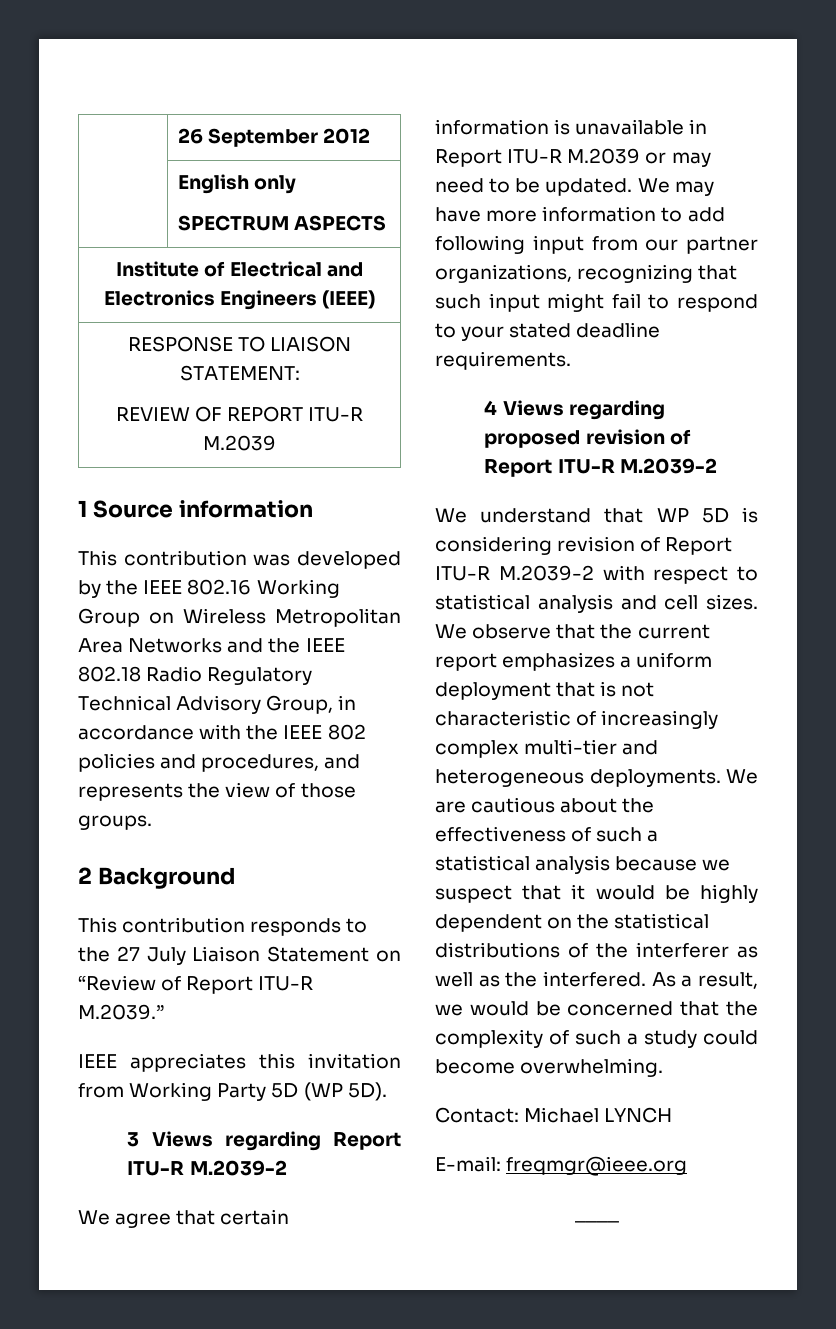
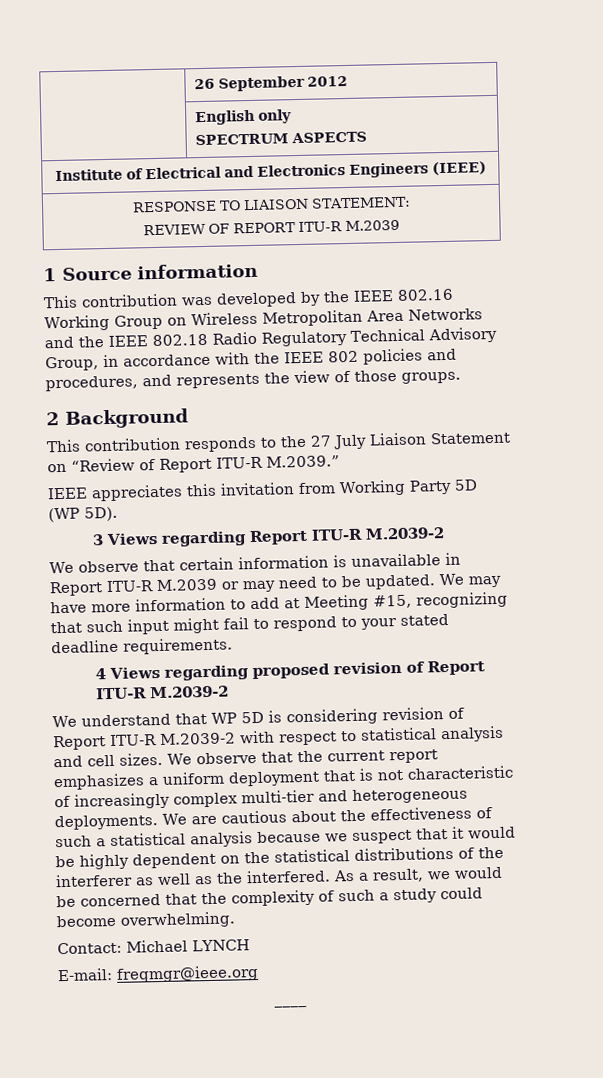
[115,1213,172,1228] agree -> [77,560,139,573] observe
[435,235,758,254] [435,264,572,283] following input from our partner organizations, -> [284,594,412,611] at Meeting #15,

